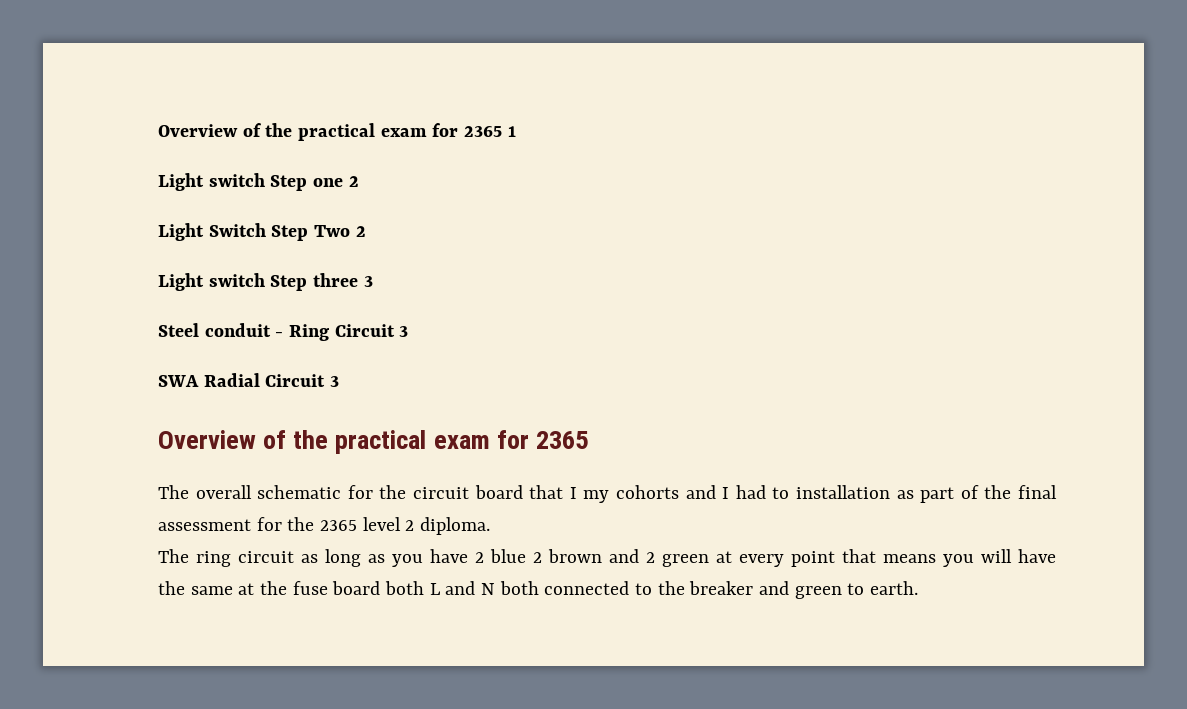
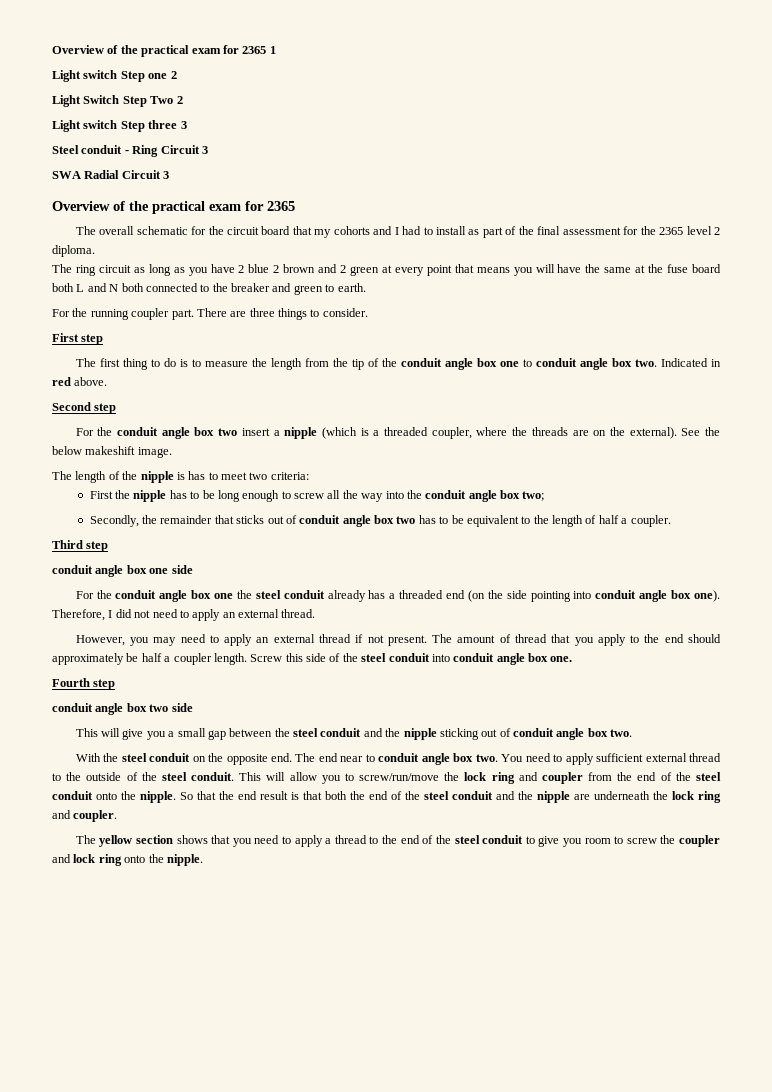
[569,487,577,499] I -> (312, 230) none
[796,485,891,499] installation -> [436,226,467,235] install
(919, 588) none -> [52,308,368,320] [52,333,104,345] [75,358,721,370] [52,377,108,386] [52,402,117,414] [75,427,721,439] [52,446,172,458] [52,471,309,483] [89,490,545,502] [89,515,671,527] [52,540,109,552] [52,565,193,577] [75,590,720,602] [52,609,316,621] [75,634,722,646] [52,653,573,665] [52,678,116,690] [52,703,193,715] [75,728,633,740] [75,753,721,765] [52,772,721,784] [52,791,721,803] [52,810,118,822] [75,835,721,847] [52,854,203,866] // For the running coupler part. There are three things to consider. // First step // The first thing to do is to measure the length from the tip of the conduit angle box one to conduit angle box two. Indicated in red above. // Second step // For the conduit angle box two insert a nipple (which is a threaded coupler, where the threads are on the external). See the below makeshift image. // The length of the nipple is has to meet two criteria: // First the nipple has to be long enough to screw all the way into the conduit angle box two; // Secondly, the remainder that sticks out of conduit angle box two has to be equivalent to the length of half a coupler. // Third step // conduit angle box one side // For the conduit angle box one the steel conduit already has a threaded end (on the side pointing into conduit angle box one). Therefore, I did not need to apply an external thread. // However, you may need to apply an external thread if not present. The amount of thread that you apply to the end should approximately be half a coupler length. Screw this side of the steel conduit into conduit angle box one. // Fourth step // conduit angle box two side // This will give you a small gap between the steel conduit and the nipple sticking out of conduit angle box two. // With the steel conduit on the opposite end. The end near to conduit angle box two. You need to apply sufficient external thread to the outside of the steel conduit. This will allow you to screw/run/move the lock ring and coupler from the end of the steel conduit onto the nipple. So that the end result is that both the end of the steel conduit and the nipple are underneath the lock ring and coupler. // The yellow section shows that you need to apply a thread to the end of the steel conduit to give you room to screw the coupler and lock ring onto the nipple.

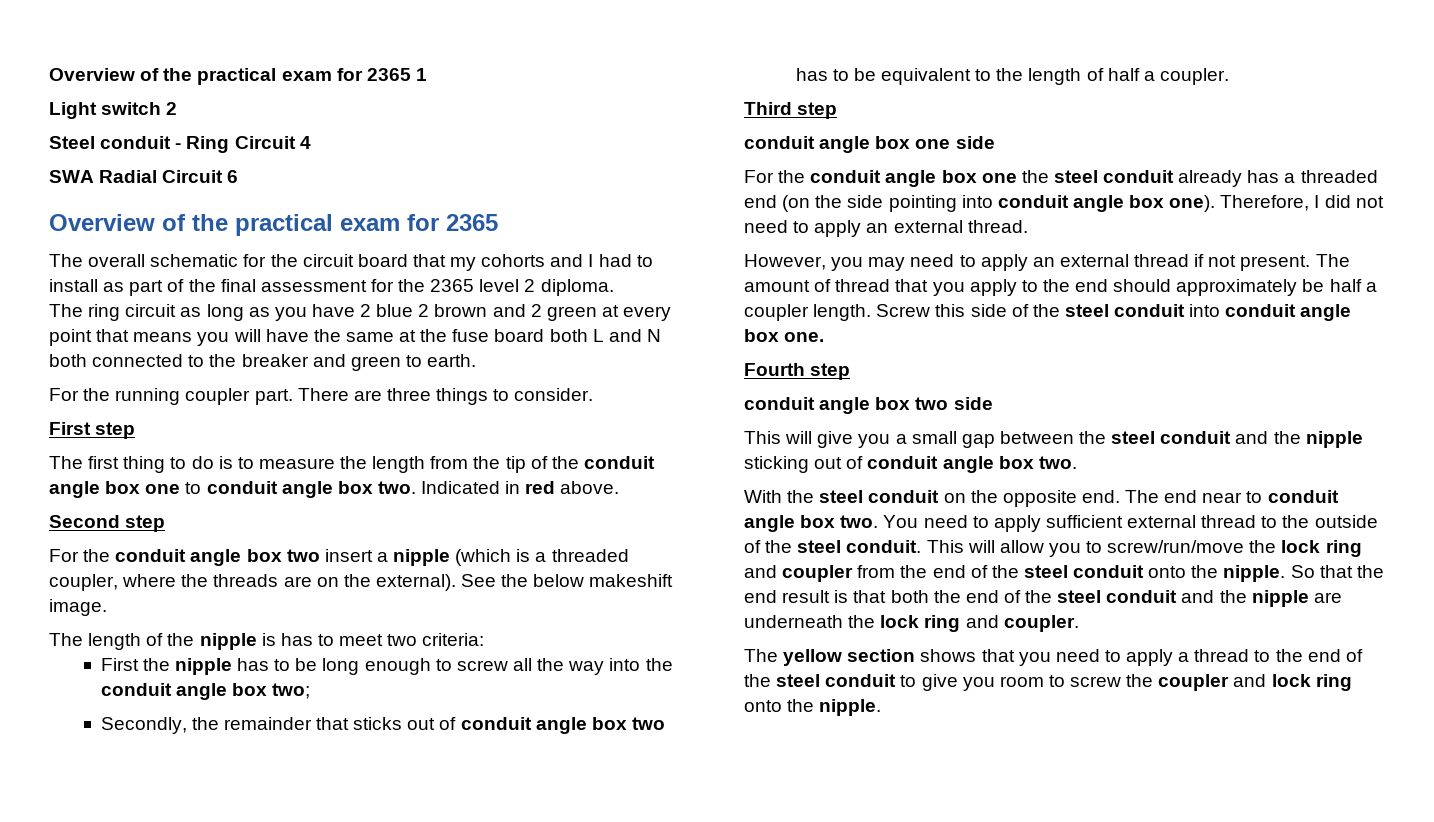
[120,71,177,82] [52,95,183,107] [52,120,187,132] Step one 2 // Light Switch Step Two 2 // Light switch Step three 3 -> [166,102,178,115] 2
[201,146,208,154] 3 -> [299,136,311,149] 4
[163,171,170,179] 3 -> [227,170,239,183] 6

